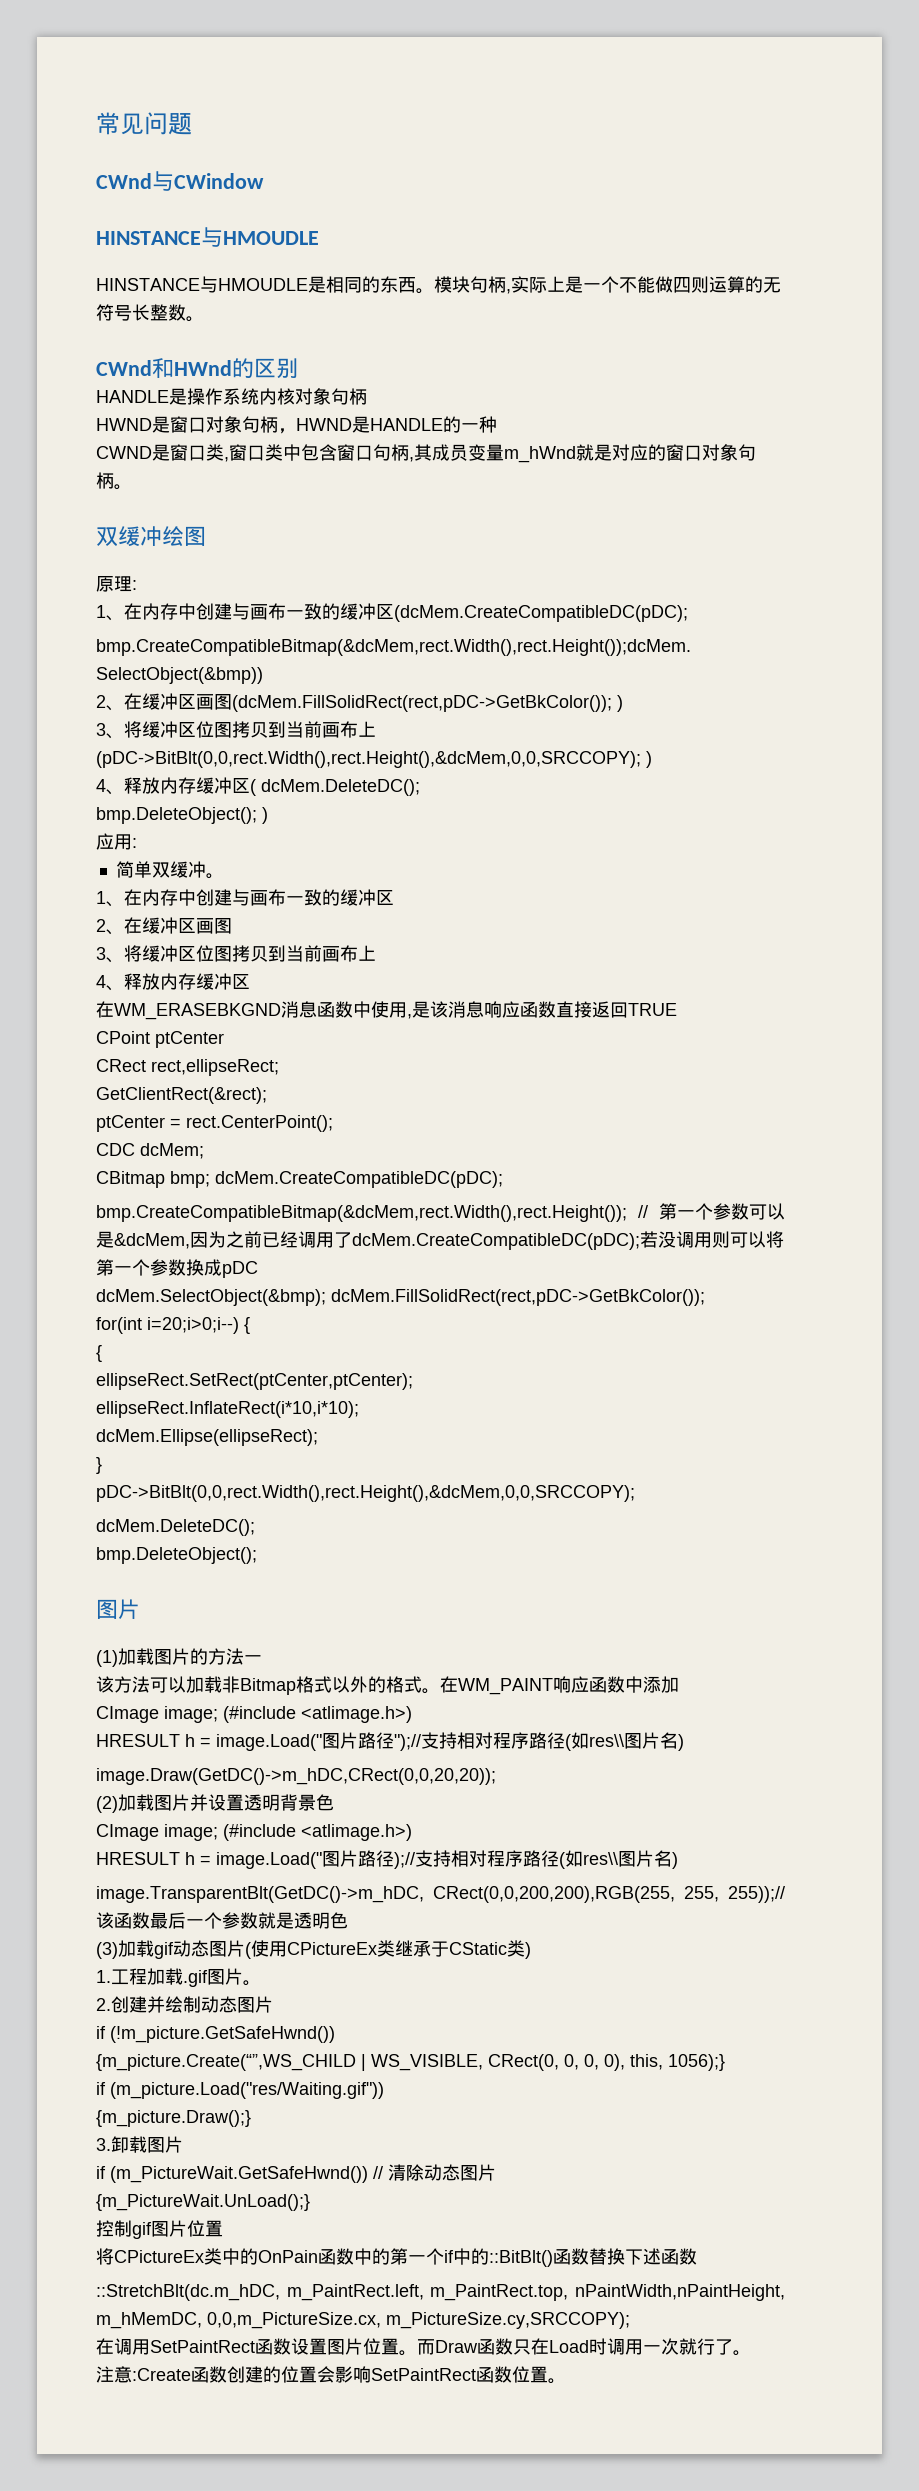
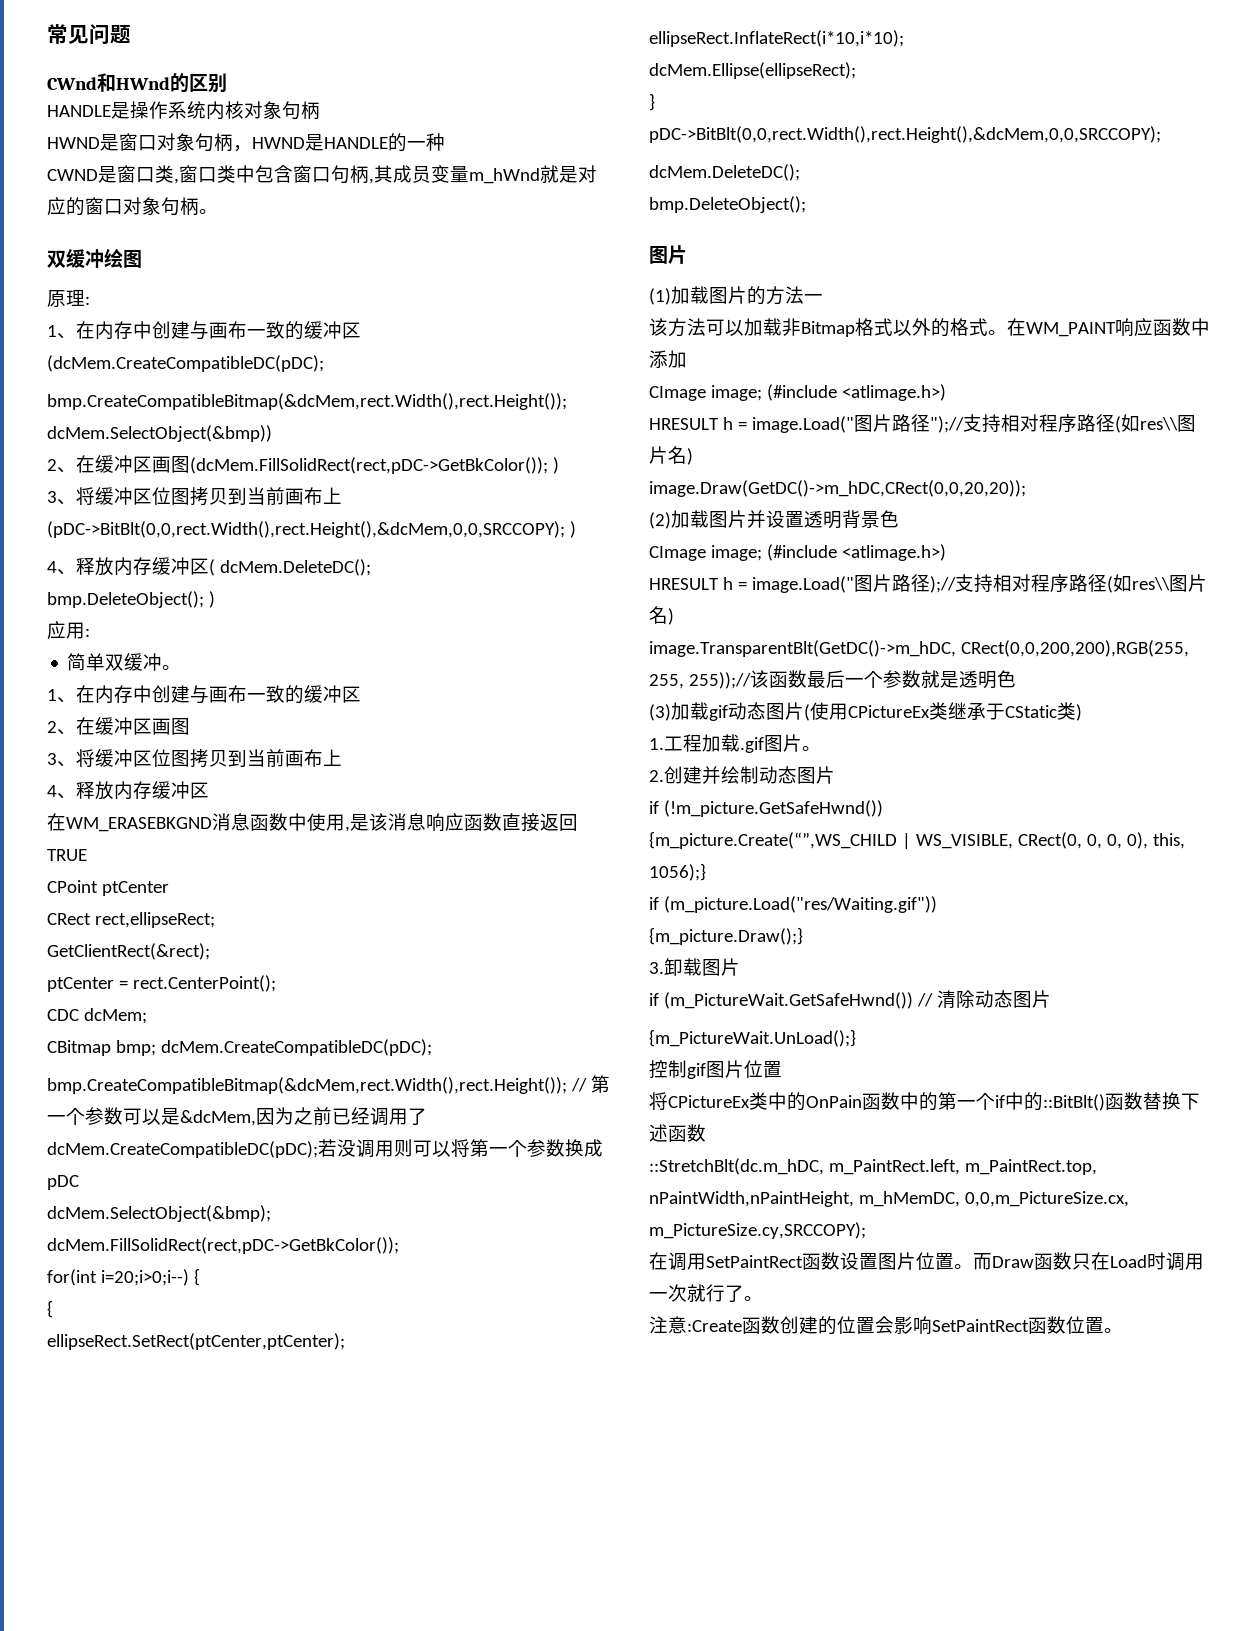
[96,171,264,191] [96,227,319,247] [96,276,781,294] [96,304,204,322] // CWnd与CWindow // HINSTANCE与HMOUDLE // HINSTANCE与HMOUDLE是相同的东西。模块句柄,实际上是一个不能做四则运算的无符号长整数。 -> (131, 34) none

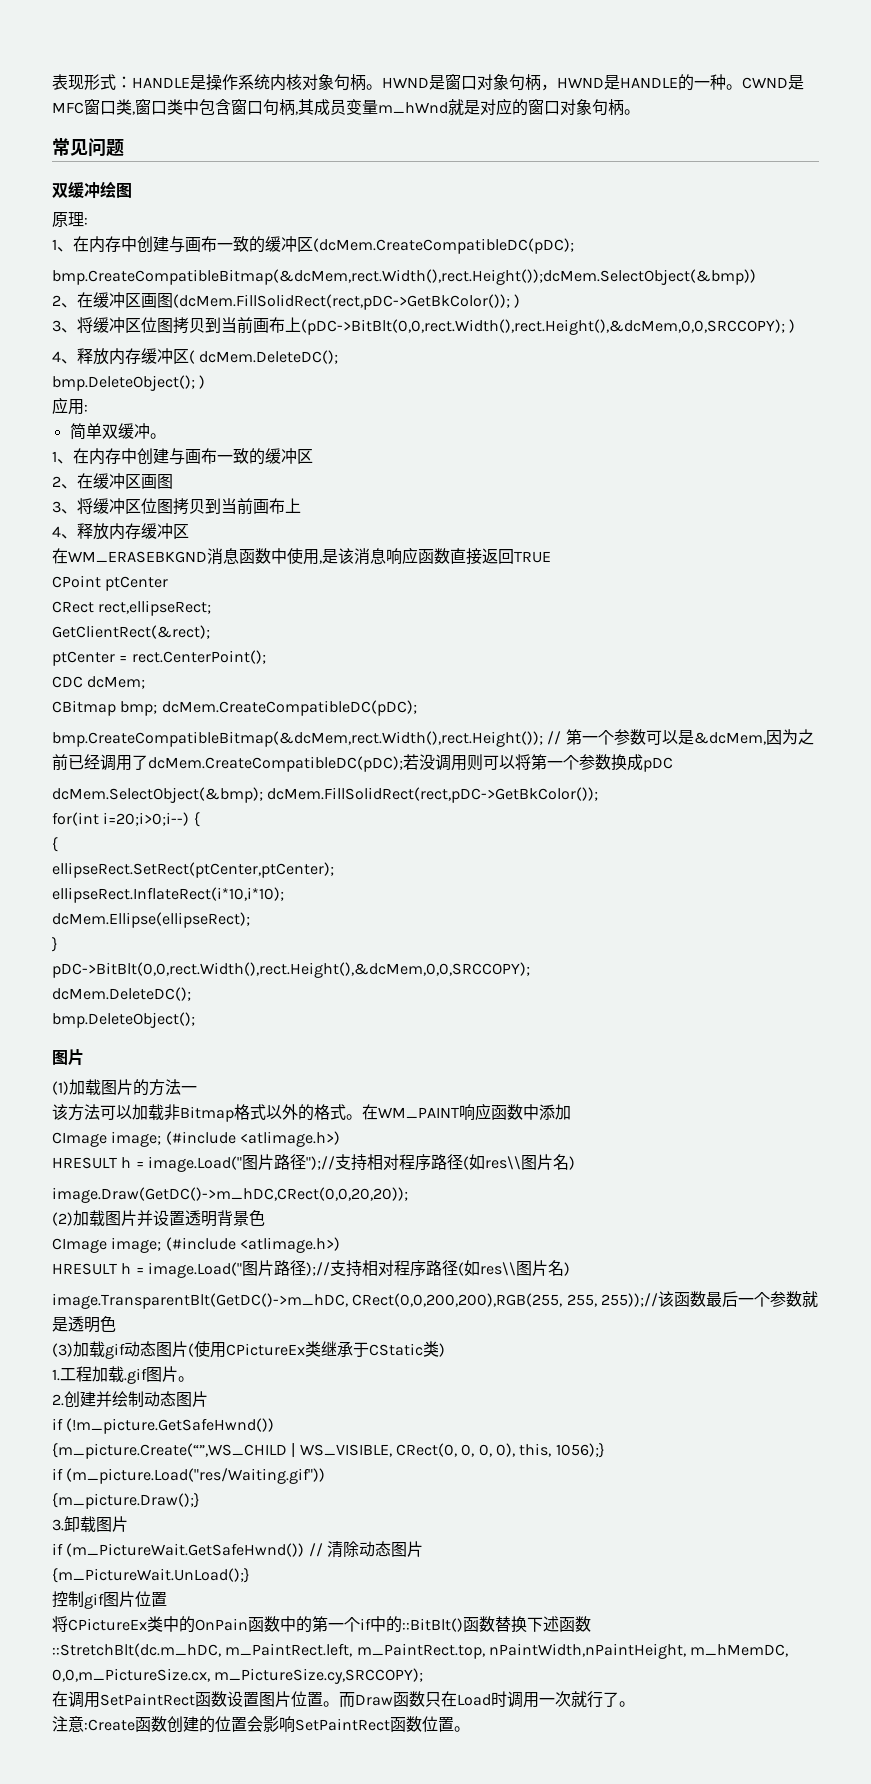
[47,24,131,45] [47,73,227,93] 常见问题 // CWnd和HWnd的区别 // -> [52,74,132,90] 表现形式：
(320, 110) // -> [366,84,382,90] 。
[47,166,117,183] // CWND是 -> [726,75,804,90] [52,102,84,114] 。CWND是MFC
(218, 211) none -> [52,138,124,157] // 常见问题

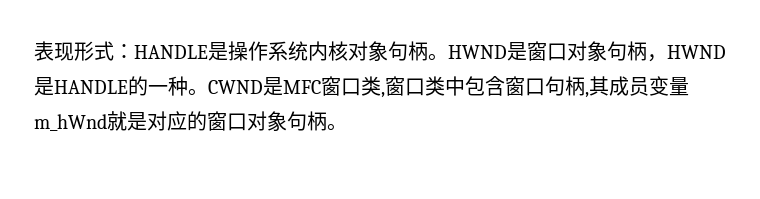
[52,138,124,157] [52,181,132,199] [52,212,88,227] [52,236,574,254] [52,269,756,285] [52,292,521,310] [52,317,796,335] [52,348,339,365] [52,375,206,391] [52,397,88,415] [69,423,166,440] [52,448,313,465] [52,473,173,489] [52,498,301,515] [52,523,189,540] [52,547,551,565] [52,575,169,591] [52,600,212,616] [52,625,210,639] [52,650,266,666] [52,676,146,689] [52,700,417,716] [52,729,814,747] [52,754,673,772] [52,787,599,803] [52,812,200,827] [52,837,58,852] [52,862,334,878] [52,887,284,903] [52,912,250,928] [52,937,58,952] [52,962,530,978] [52,987,191,1001] [52,1012,195,1028] [52,1049,84,1066] [52,1079,197,1096] [52,1103,571,1122] [52,1131,340,1147] [52,1154,575,1172] [52,1187,408,1203] [52,1210,265,1227] [52,1237,340,1253] [52,1260,570,1278] [52,1291,818,1309] [52,1316,116,1333] [52,1341,445,1359] [52,1366,194,1384] [52,1391,208,1408] [52,1418,275,1434] [52,1443,605,1459] [52,1468,326,1484] [52,1493,200,1509] [52,1516,128,1533] [52,1541,423,1558] [52,1568,250,1583] [52,1591,167,1609] [52,1616,591,1633] [52,1643,789,1659] [52,1668,424,1684] [52,1691,635,1708] [52,1716,470,1733] // 常见问题 // 双缓冲绘图 // 原理: // 1、在内存中创建与画布一致的缓冲区(dcMem.CreateCompatibleDC(pDC); // bmp.CreateCompatibleBitmap(&dcMem,rect.Width(),rect.Height());dcMem.SelectObject(&bmp)) // 2、在缓冲区画图(dcMem.FillSolidRect(rect,pDC->GetBkColor()); ) // 3、将缓冲区位图拷贝到当前画布上(pDC->BitBlt(0,0,rect.Width(),rect.Height(),&dcMem,0,0,SRCCOPY); ) // 4、释放内存缓冲区( dcMem.DeleteDC(); // bmp.DeleteObject(); ) // 应用: // 简单双缓冲。 // 1、在内存中创建与画布一致的缓冲区 // 2、在缓冲区画图 // 3、将缓冲区位图拷贝到当前画布上 // 4、释放内存缓冲区 // 在WM_ERASEBKGND消息函数中使用,是该消息响应函数直接返回TRUE // CPoint ptCenter // CRect rect,ellipseRect; // GetClientRect(&rect); // ptCenter = rect.CenterPoint(); // CDC dcMem; // CBitmap bmp; dcMem.CreateCompatibleDC(pDC); // bmp.CreateCompatibleBitmap(&dcMem,rect.Width(),rect.Height()); // 第一个参数可以是&dcMem,因为之前已经调用了dcMem.CreateCompatibleDC(pDC);若没调用则可以将第一个参数换成pDC // dcMem.SelectObject(&bmp); dcMem.FillSolidRect(rect,pDC->GetBkColor()); // for(int i=20;i>0;i--) { // { // ellipseRect.SetRect(ptCenter,ptCenter); // ellipseRect.InflateRect(i*10,i*10); // dcMem.Ellipse(ellipseRect); // } // pDC->BitBlt(0,0,rect.Width(),rect.Height(),&dcMem,0,0,SRCCOPY); // dcMem.DeleteDC(); // bmp.DeleteObject(); // 图片 // (1)加载图片的方法一 // 该方法可以加载非Bitmap格式以外的格式。在WM_PAINT响应函数中添加 // CImage image; (#include <atlimage.h>) // HRESULT h = image.Load("图片路径");//支持相对程序路径(如res\\图片名) // image.Draw(GetDC()->m_hDC,CRect(0,0,20,20)); // (2)加载图片并设置透明背景色 // CImage image; (#include <atlimage.h>) // HRESULT h = image.Load("图片路径);//支持相对程序路径(如res\\图片名) // image.TransparentBlt(GetDC()->m_hDC, CRect(0,0,200,200),RGB(255, 255, 255));//该函数最后一个参数就是透明色 // (3)加载gif动态图片(使用CPictureEx类继承于CStatic类) // 1.工程加载.gif图片。 // 2.创建并绘制动态图片 // if (!m_picture.GetSafeHwnd()) // {m_picture.Create(“”,WS_CHILD | WS_VISIBLE, CRect(0, 0, 0, 0), this, 1056);} // if (m_picture.Load("res/Waiting.gif")) // {m_picture.Draw();} // 3.卸载图片 // if (m_PictureWait.GetSafeHwnd()) // 清除动态图片 // {m_PictureWait.UnLoad();} // 控制gif图片位置 // 将CPictureEx类中的OnPain函数中的第一个if中的::BitBlt()函数替换下述函数 // ::StretchBlt(dc.m_hDC, m_PaintRect.left, m_PaintRect.top, nPaintWidth,nPaintHeight, m_hMemDC, 0,0,m_PictureSize.cx, m_PictureSize.cy,SRCCOPY); // 在调用SetPaintRect函数设置图片位置。而Draw函数只在Load时调用一次就行了。 // 注意:Create函数创建的位置会影响SetPaintRect函数位置。 -> (347, 127) none

